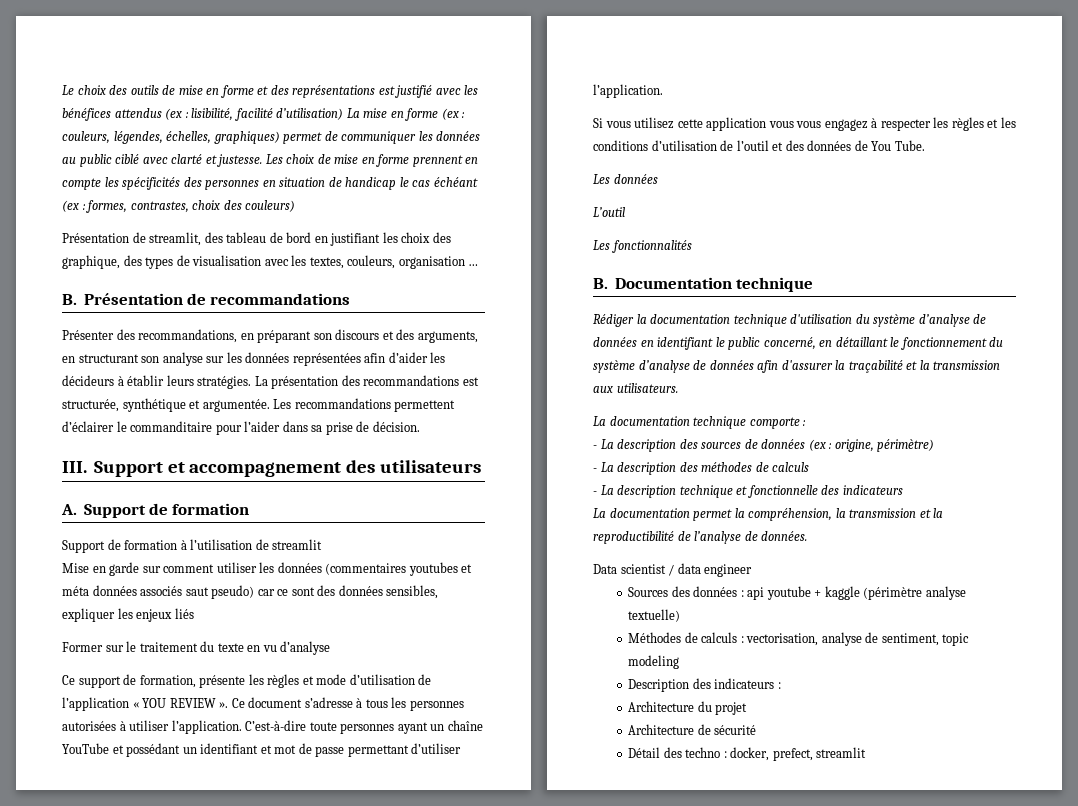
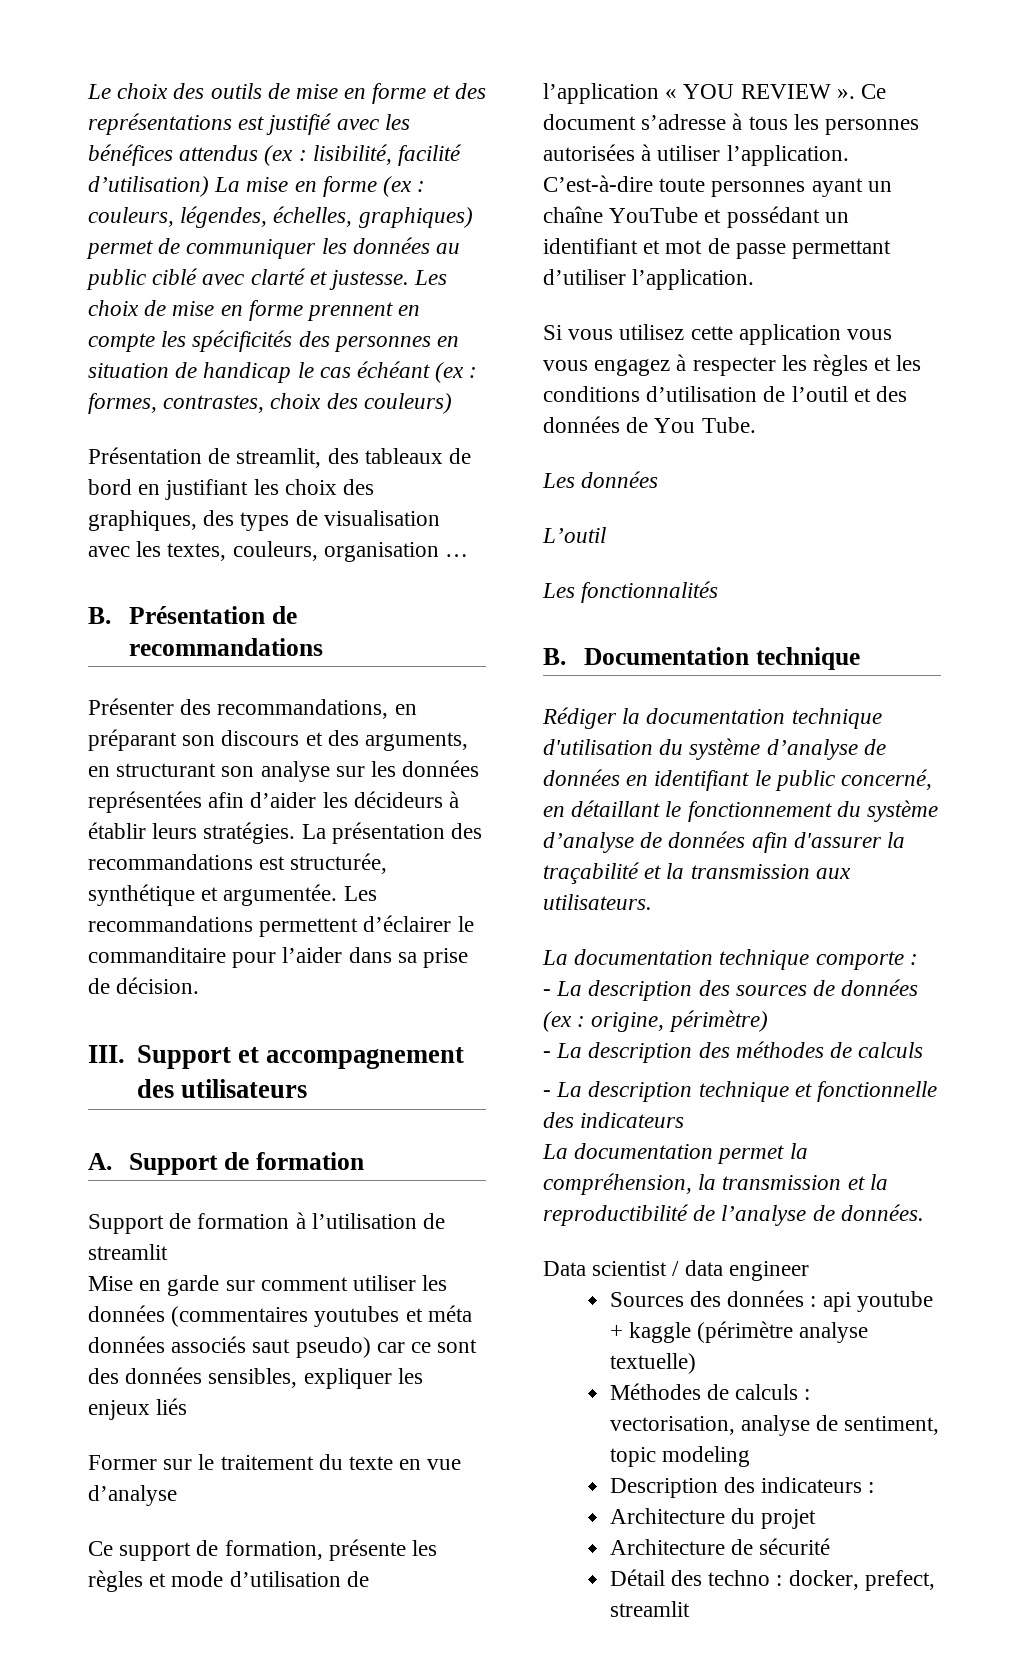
[226,232,267,243] tableau -> [364,448,443,464] tableaux
[62,255,120,269] graphique, -> [88,510,197,531] graphiques,
[262,645,277,652] vu -> [427,1459,462,1470] vue

